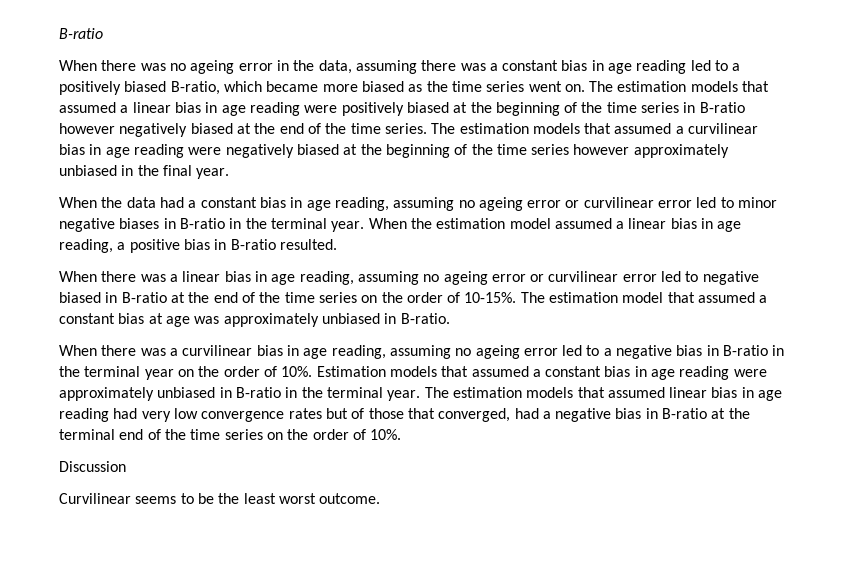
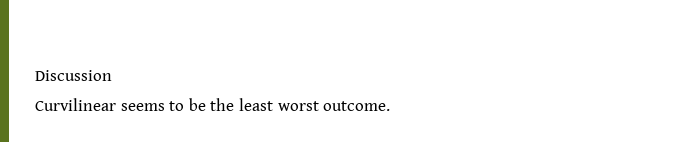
[59,28,103,39] [59,60,741,74] [59,81,770,95] [59,102,745,116] [59,123,759,137] [59,144,729,158] [59,165,230,179] [59,197,778,211] [59,218,742,232] [59,239,337,253] [59,271,759,285] [59,292,768,303] [59,313,450,327] [59,345,785,359] [59,366,767,380] [59,387,783,401] [59,408,750,422] [59,429,402,440] B-ratio // When there was no ageing error in the data, assuming there was a constant bias in age reading led to a positively biased B-ratio, which became more biased as the time series went on. The estimation models that assumed a linear bias in age reading were positively biased at the beginning of the time series in B-ratio however negatively biased at the end of the time series. The estimation models that assumed a curvilinear bias in age reading were negatively biased at the beginning of the time series however approximately unbiased in the final year. // When the data had a constant bias in age reading, assuming no ageing error or curvilinear error led to minor negative biases in B-ratio in the terminal year. When the estimation model assumed a linear bias in age reading, a positive bias in B-ratio resulted. // When there was a linear bias in age reading, assuming no ageing error or curvilinear error led to negative biased in B-ratio at the end of the time series on the order of 10-15%. The estimation model that assumed a constant bias at age was approximately unbiased in B-ratio. // When there was a curvilinear bias in age reading, assuming no ageing error led to a negative bias in B-ratio in the terminal year on the order of 10%. Estimation models that assumed a constant bias in age reading were approximately unbiased in B-ratio in the terminal year. The estimation models that assumed linear bias in age reading had very low convergence rates but of those that converged, had a negative bias in B-ratio at the terminal end of the time series on the order of 10%. // -> (35, 75) none

